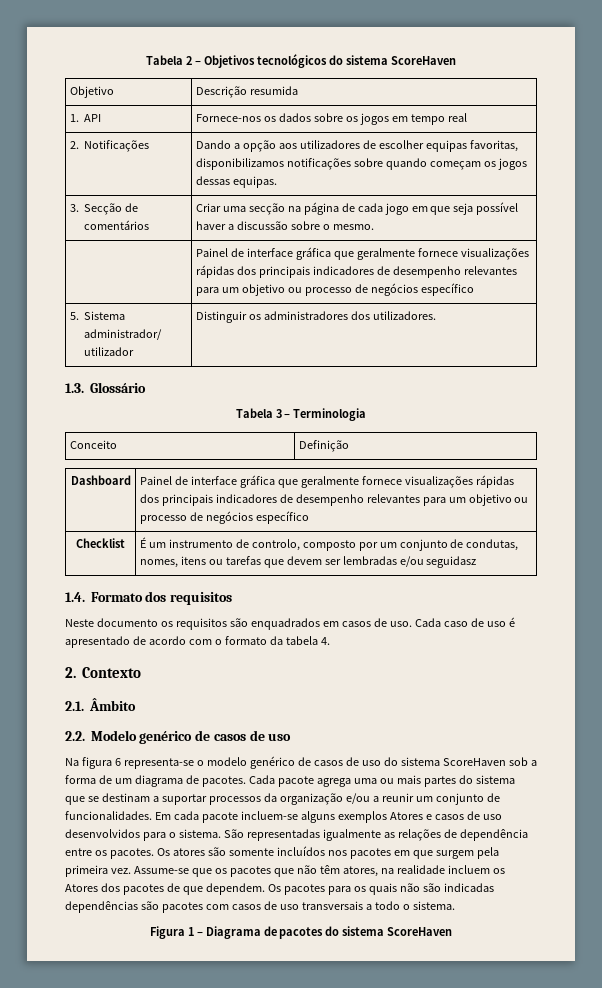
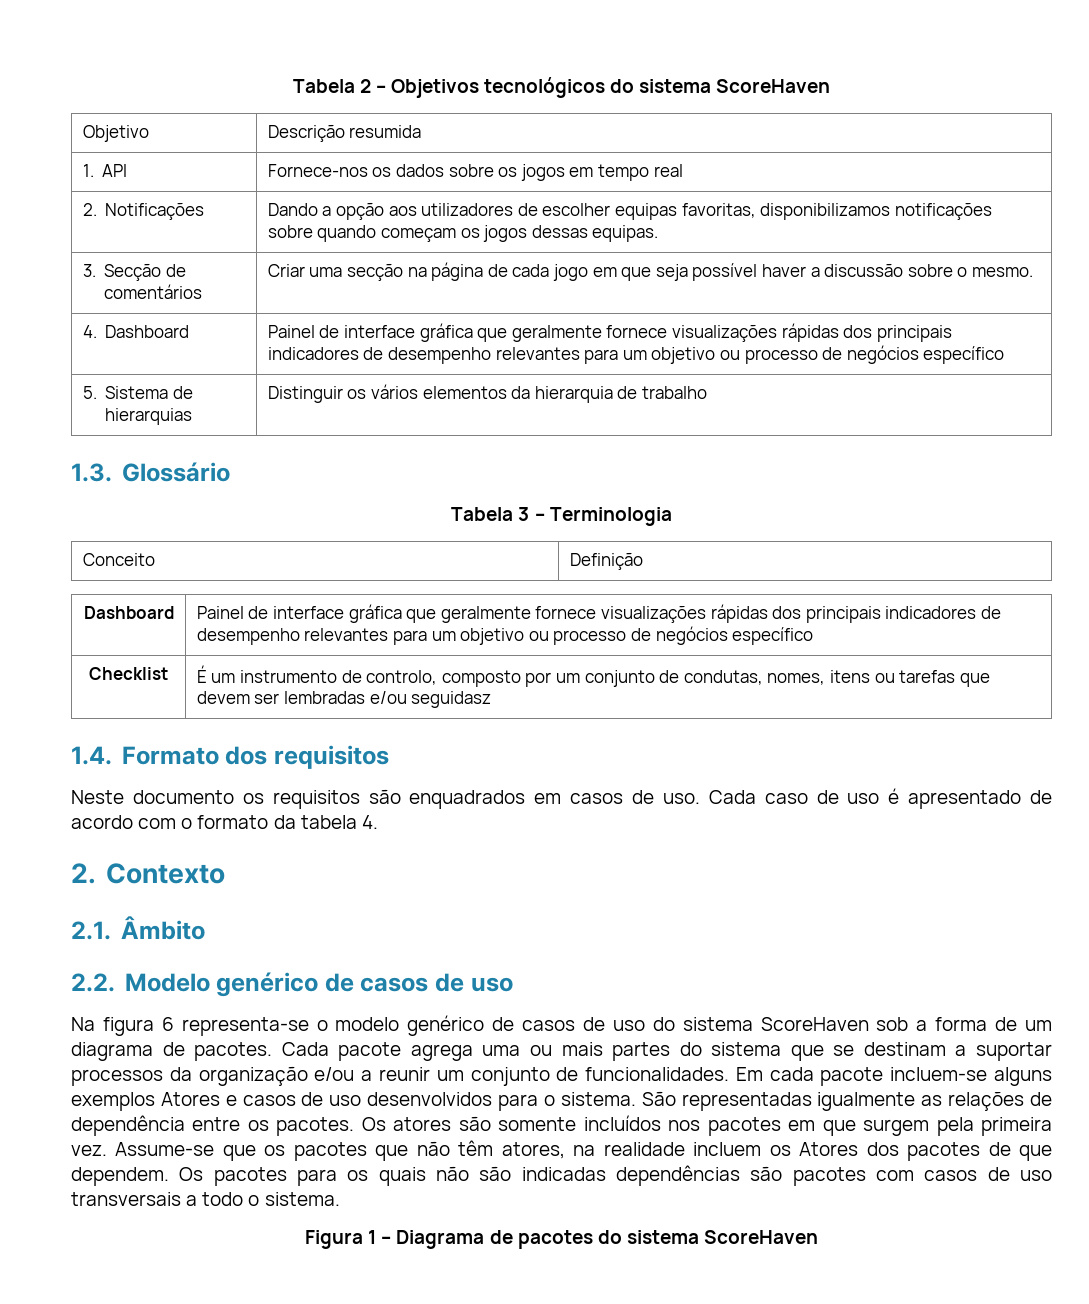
(374, 227) none -> [82,325,190,338] 4. Dashboard
[84,329,163,340] [84,347,135,356] administrador/ utilizador -> [172,386,193,399] [105,408,193,425] de hierarquias
[263,311,436,320] administradores dos utilizadores. -> [371,384,707,403] vários elementos da hierarquia de trabalho

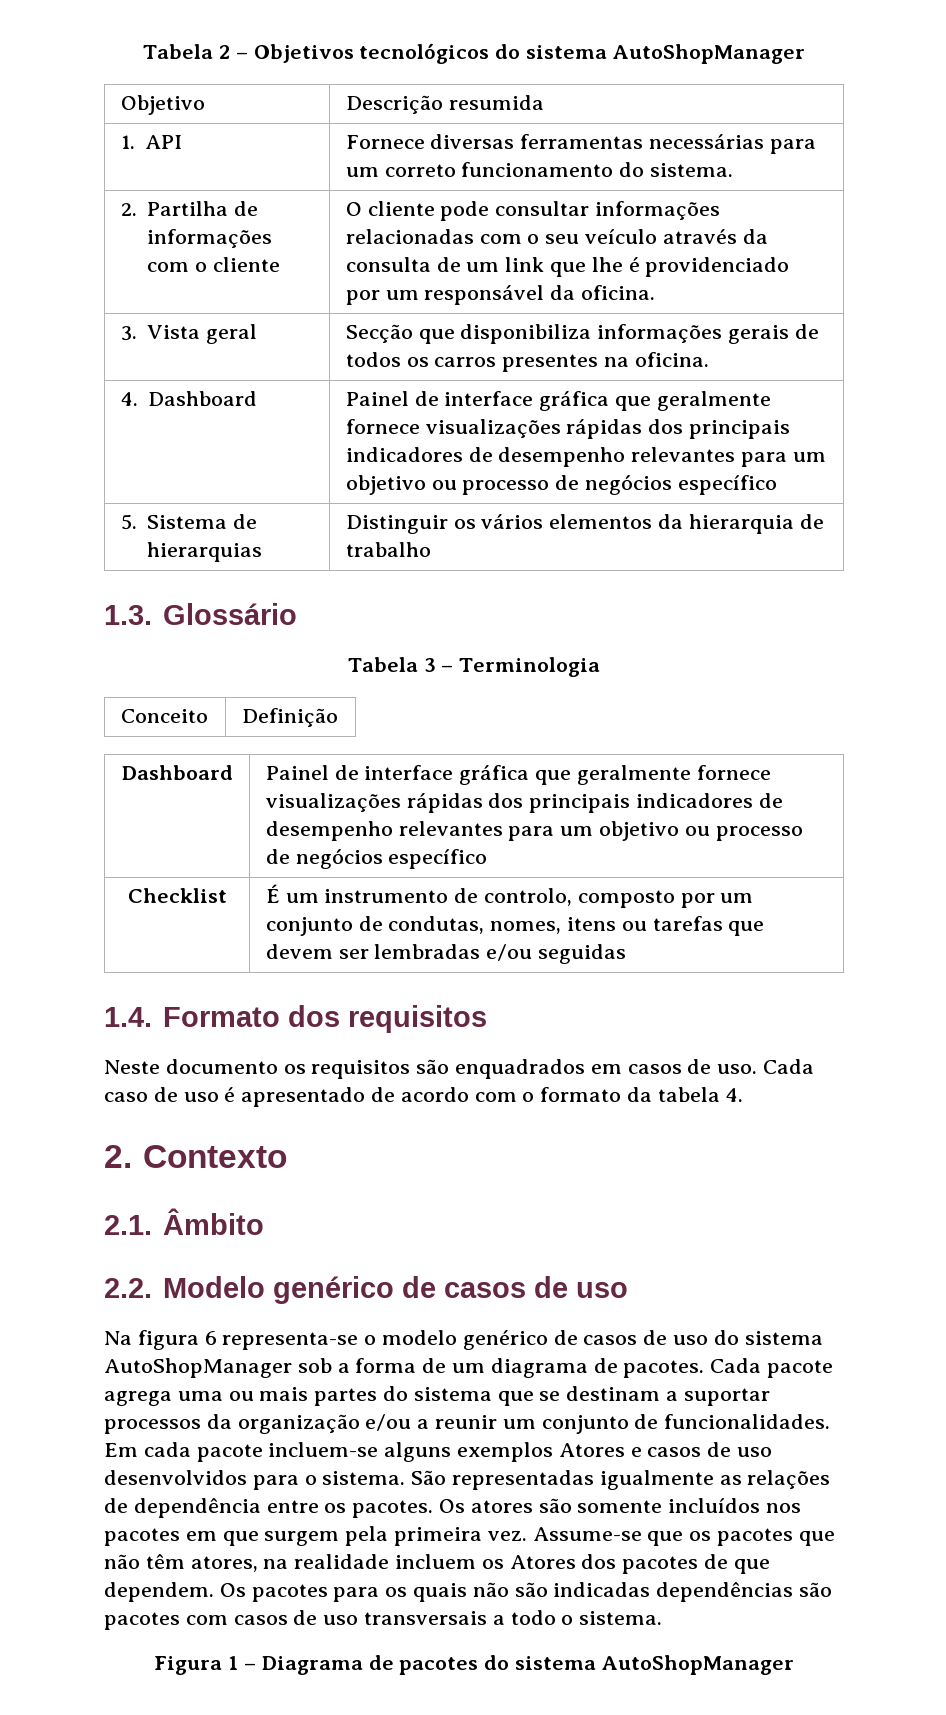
[716,79,831,93] ScoreHaven -> [612,44,805,64] AutoShopManager
[267,164,683,181] [82,203,205,220] [267,202,992,220] [267,225,659,242] [82,263,186,281] [104,284,203,299] [267,262,1033,281] Fornece-nos os dados sobre os jogos em tempo real // 2. Notificações | Dando a opção aos utilizadores de escolher equipas favoritas, disponibilizamos notificações sobre quando começam os jogos dessas equipas. // 3. Secção de comentários | Criar uma secção na página de cada jogo em que seja possível haver a discussão sobre o mesmo. -> [345,134,816,154] [345,162,733,177] [120,201,259,216] [147,229,273,248] [147,257,281,272] [345,201,720,221] [345,229,768,244] [345,257,790,277] [345,285,655,305] [120,324,258,344] [345,324,819,344] [345,352,709,372] Fornece diversas ferramentas necessárias para um correto funcionamento do sistema. // 2. Partilha de informações com o cliente | O cliente pode consultar informações relacionadas com o seu veículo através da consulta de um link que lhe é providenciado por um responsável da oficina. // 3. Vista geral | Secção que disponibiliza informações gerais de todos os carros presentes na oficina.
[411,691,492,708] seguidasz -> [537,944,626,964] seguidas
[760,1017,869,1031] ScoreHaven -> [104,1358,292,1378] AutoShopManager
[704,1230,819,1244] ScoreHaven -> [601,1655,794,1675] AutoShopManager

